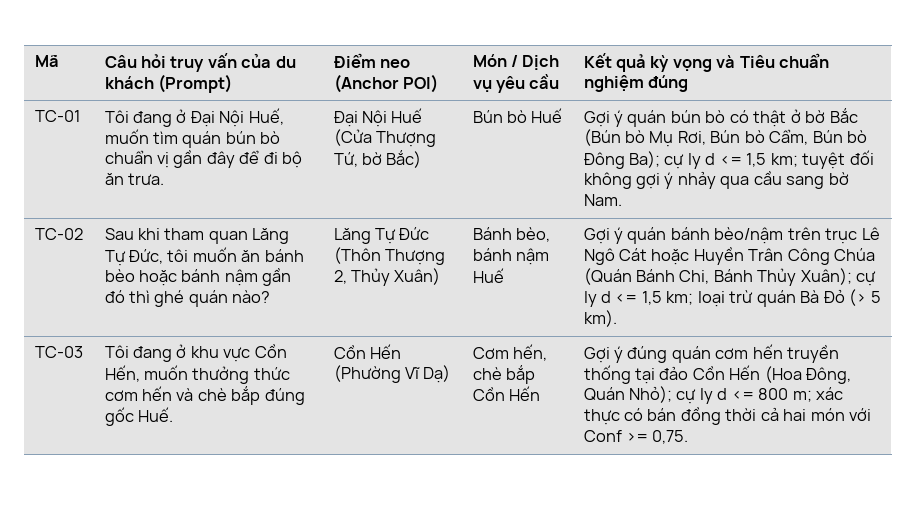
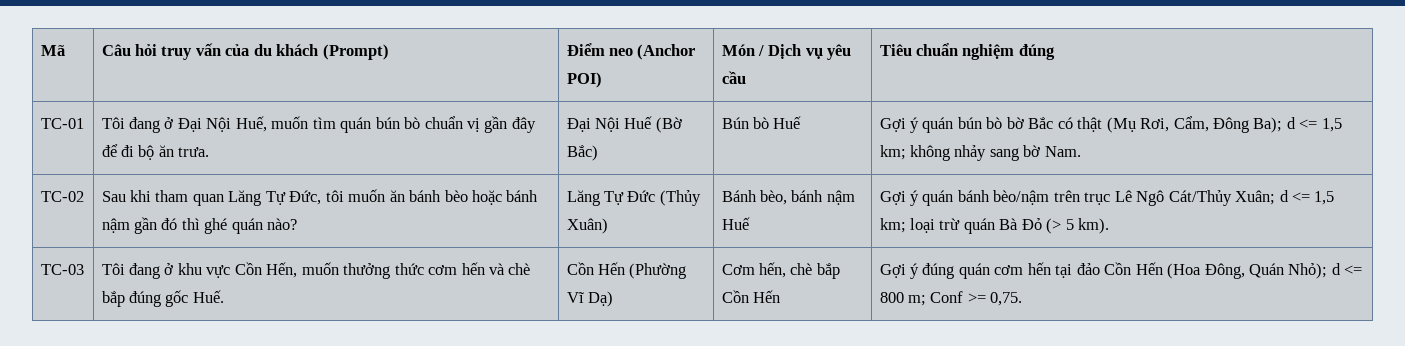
[583,53,736,72] Kết quả kỳ vọng và -> (746, 77) none
[333,129,436,147] [333,152,382,167] (Cửa Thượng Tứ, bờ -> [655,117,682,133] (Bờ
[729,108,858,127] [583,129,868,147] [583,150,874,169] [583,171,782,189] có thật ở bờ Bắc (Bún bò Mụ Rơi, Bún bò Cẩm, Bún bò Đông Ba); cự ly d <= 1,5 km; tuyệt đối không gợi ý nhảy qua cầu -> [1006,116,1342,133] [879,145,987,161] bờ Bắc có thật (Mụ Rơi, Cẩm, Đông Ba); d <= 1,5 km; không nhảy
[333,247,445,265] [333,268,390,286] (Thôn Thượng 2, Thủy -> [659,190,701,206] (Thủy
[618,247,876,265] [583,268,877,286] [583,291,597,307] Cát hoặc Huyền Trân Công Chúa (Quán Bánh Chi, Bánh Thủy Xuân); cự ly -> [1168,190,1276,206] Cát/Thủy Xuân;
[787,345,840,363] [583,365,631,384] truyền thống -> (1051, 268) none
[676,388,713,404] cự ly -> (1328, 271) none
[816,387,844,400] [583,407,872,425] xác thực có bán đồng thời cả hai món với -> (926, 300) none

